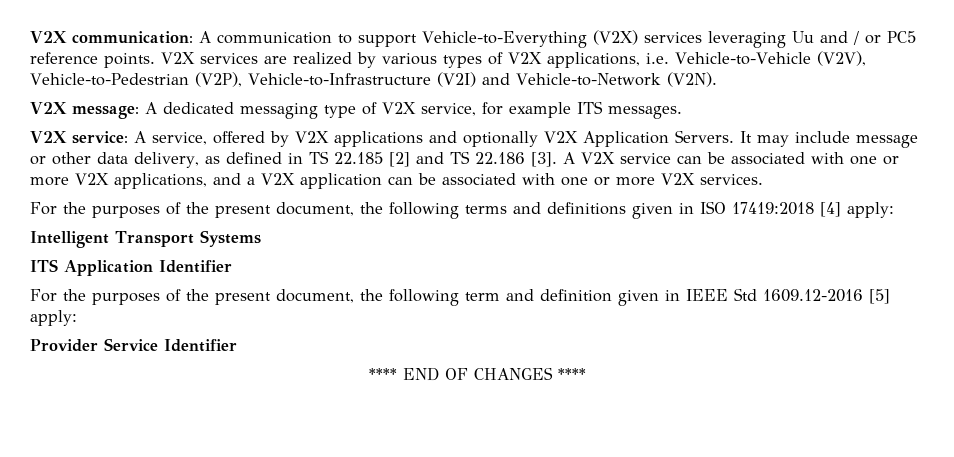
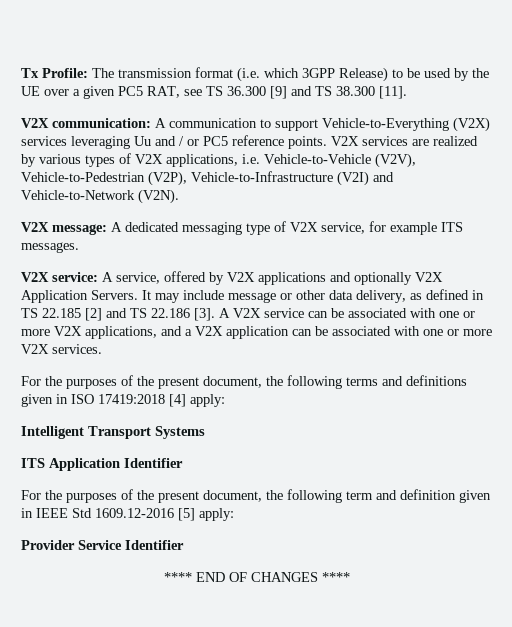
(30, 37) none -> [21,67,489,82] [21,86,407,99] Tx Profile: The transmission format (i.e. which 3GPP Release) to be used by the UE over a given PC5 RAT, see TS 36.300 [9] and TS 38.300 [11]. //

